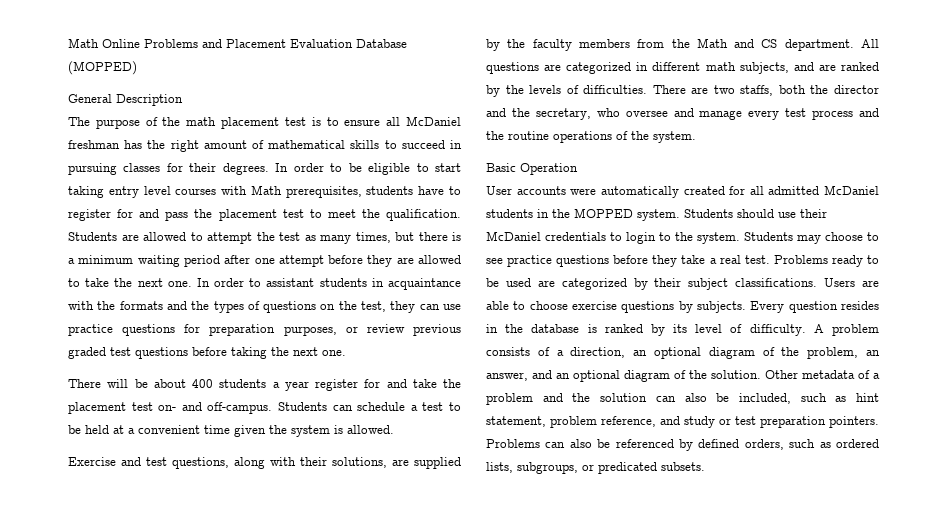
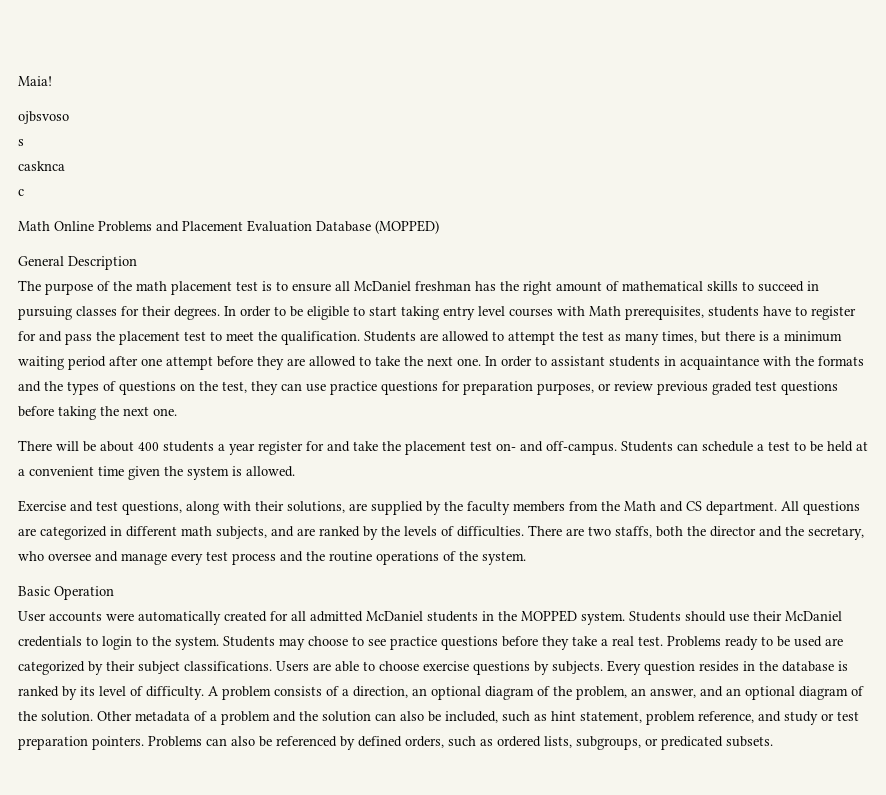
(68, 43) none -> [18,76,52,86] [18,111,69,124] [18,139,24,146] [18,161,65,171] [18,189,24,196] Maia! // ojbsvoso // s // casknca // c //

